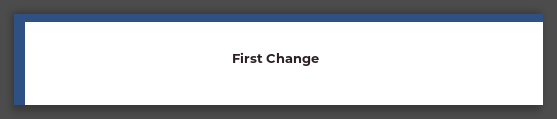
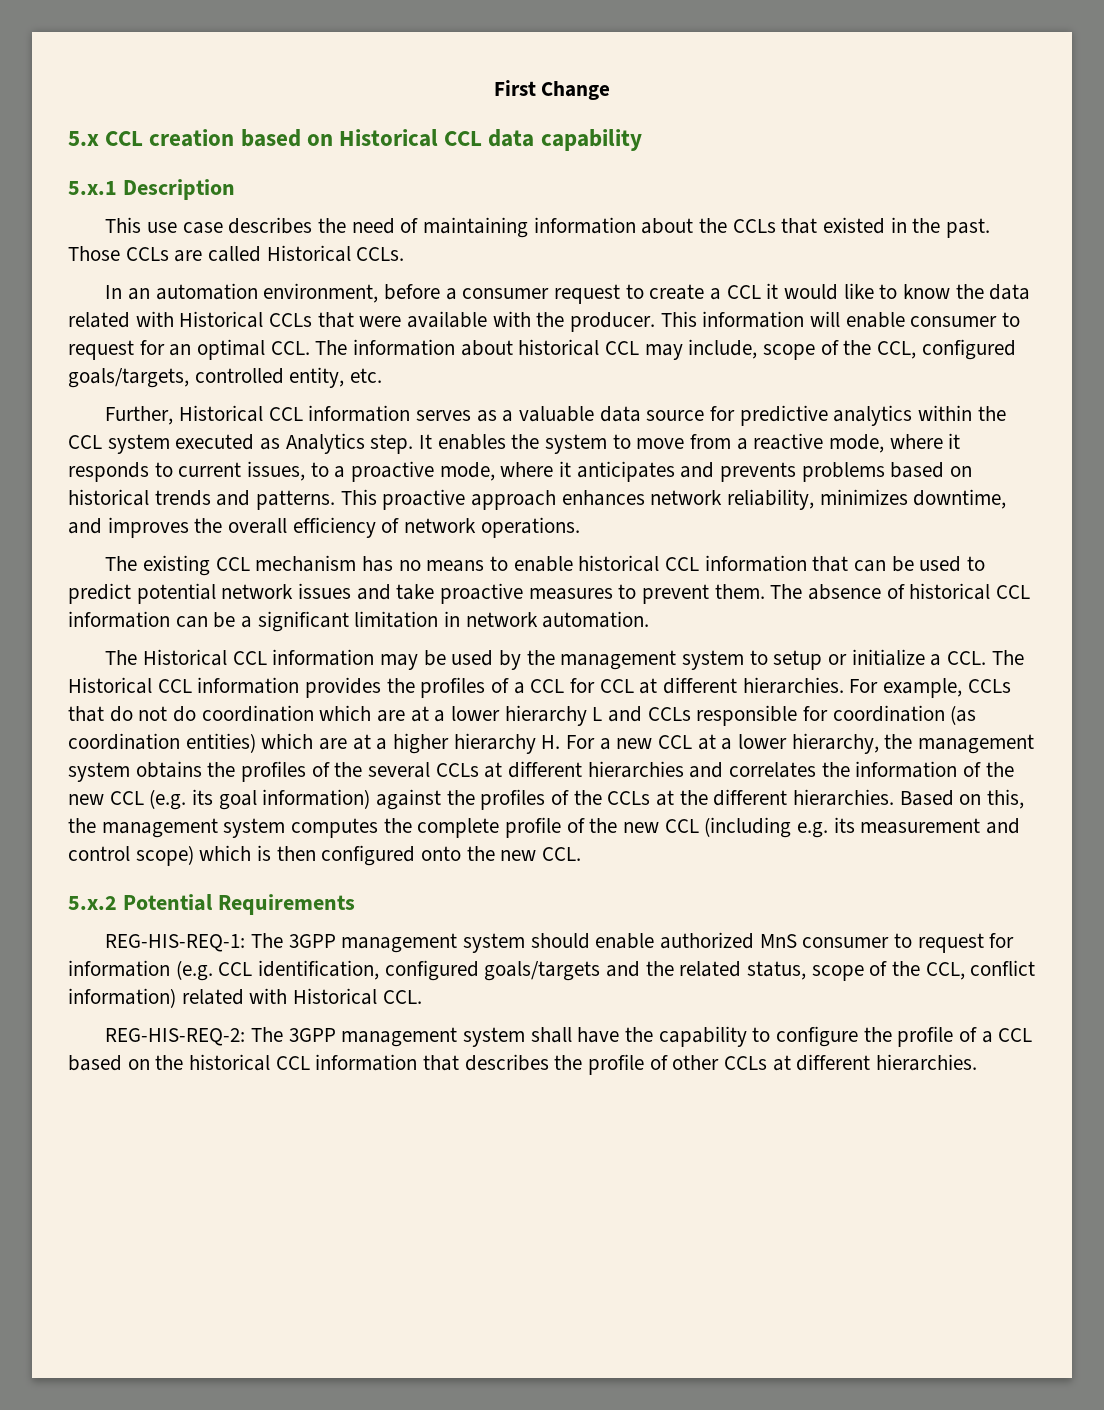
(320, 59) none -> [68,129,642,151] [68,179,235,200] [105,217,991,238] [68,245,405,262] [105,283,1031,304] [68,311,1021,332] [68,339,1016,360] [68,367,383,388] [105,405,1006,426] [68,433,961,454] [68,461,973,482] [68,489,1007,510] [68,517,580,538] [105,555,986,576] [68,583,1031,604] [68,611,650,632] [105,649,1024,670] [68,677,1011,698] [68,705,977,726] [68,733,1035,754] [68,761,1014,782] [68,789,1025,810] [68,817,1021,838] [68,845,582,866] [68,894,355,915] [105,932,1015,953] [68,960,1036,981] [68,988,422,1008] [105,1026,1033,1047] [68,1054,978,1075] // 5.x CCL creation based on Historical CCL data capability // 5.x.1 Description // This use case describes the need of maintaining information about the CCLs that existed in the past. Those CCLs are called Historical CCLs. // In an automation environment, before a consumer request to create a CCL it would like to know the data related with Historical CCLs that were available with the producer. This information will enable consumer to request for an optimal CCL. The information about historical CCL may include, scope of the CCL, configured goals/targets, controlled entity, etc. // Further, Historical CCL information serves as a valuable data source for predictive analytics within the CCL system executed as Analytics step. It enables the system to move from a reactive mode, where it responds to current issues, to a proactive mode, where it anticipates and prevents problems based on historical trends and patterns. This proactive approach enhances network reliability, minimizes downtime, and improves the overall efficiency of network operations. // The existing CCL mechanism has no means to enable historical CCL information that can be used to predict potential network issues and take proactive measures to prevent them. The absence of historical CCL information can be a significant limitation in network automation. // The Historical CCL information may be used by the management system to setup or initialize a CCL. The Historical CCL information provides the profiles of a CCL for CCL at different hierarchies. For example, CCLs that do not do coordination which are at a lower hierarchy L and CCLs responsible for coordination (as coordination entities) which are at a higher hierarchy H. For a new CCL at a lower hierarchy, the management system obtains the profiles of the several CCLs at different hierarchies and correlates the information of the new CCL (e.g. its goal information) against the profiles of the CCLs at the different hierarchies. Based on this, the management system computes the complete profile of the new CCL (including e.g. its measurement and control scope) which is then configured onto the new CCL. // 5.x.2 Potential Requirements // REG-HIS-REQ-1: The 3GPP management system should enable authorized MnS consumer to request for information (e.g. CCL identification, configured goals/targets and the related status, scope of the CCL, conflict information) related with Historical CCL. // REG-HIS-REQ-2: The 3GPP management system shall have the capability to configure the profile of a CCL based on the historical CCL information that describes the profile of other CCLs at different hierarchies.

